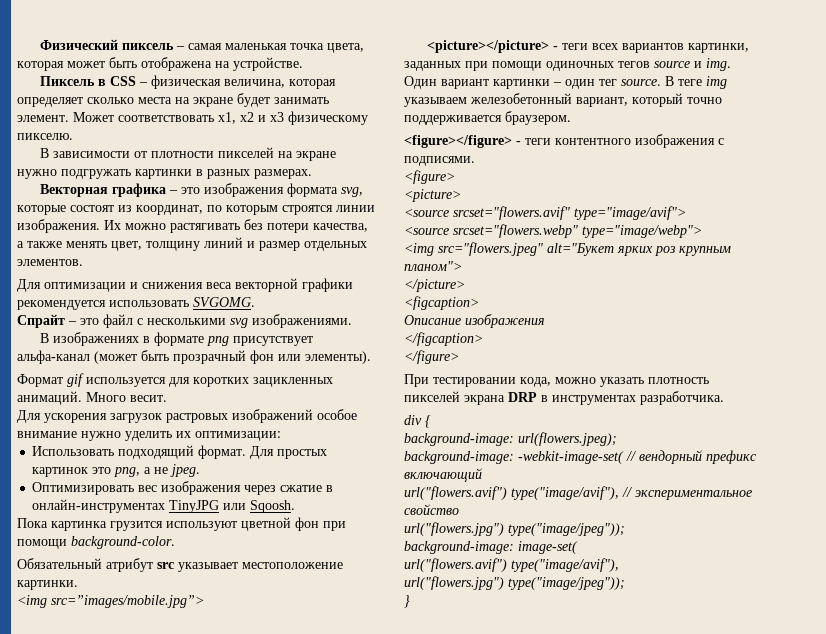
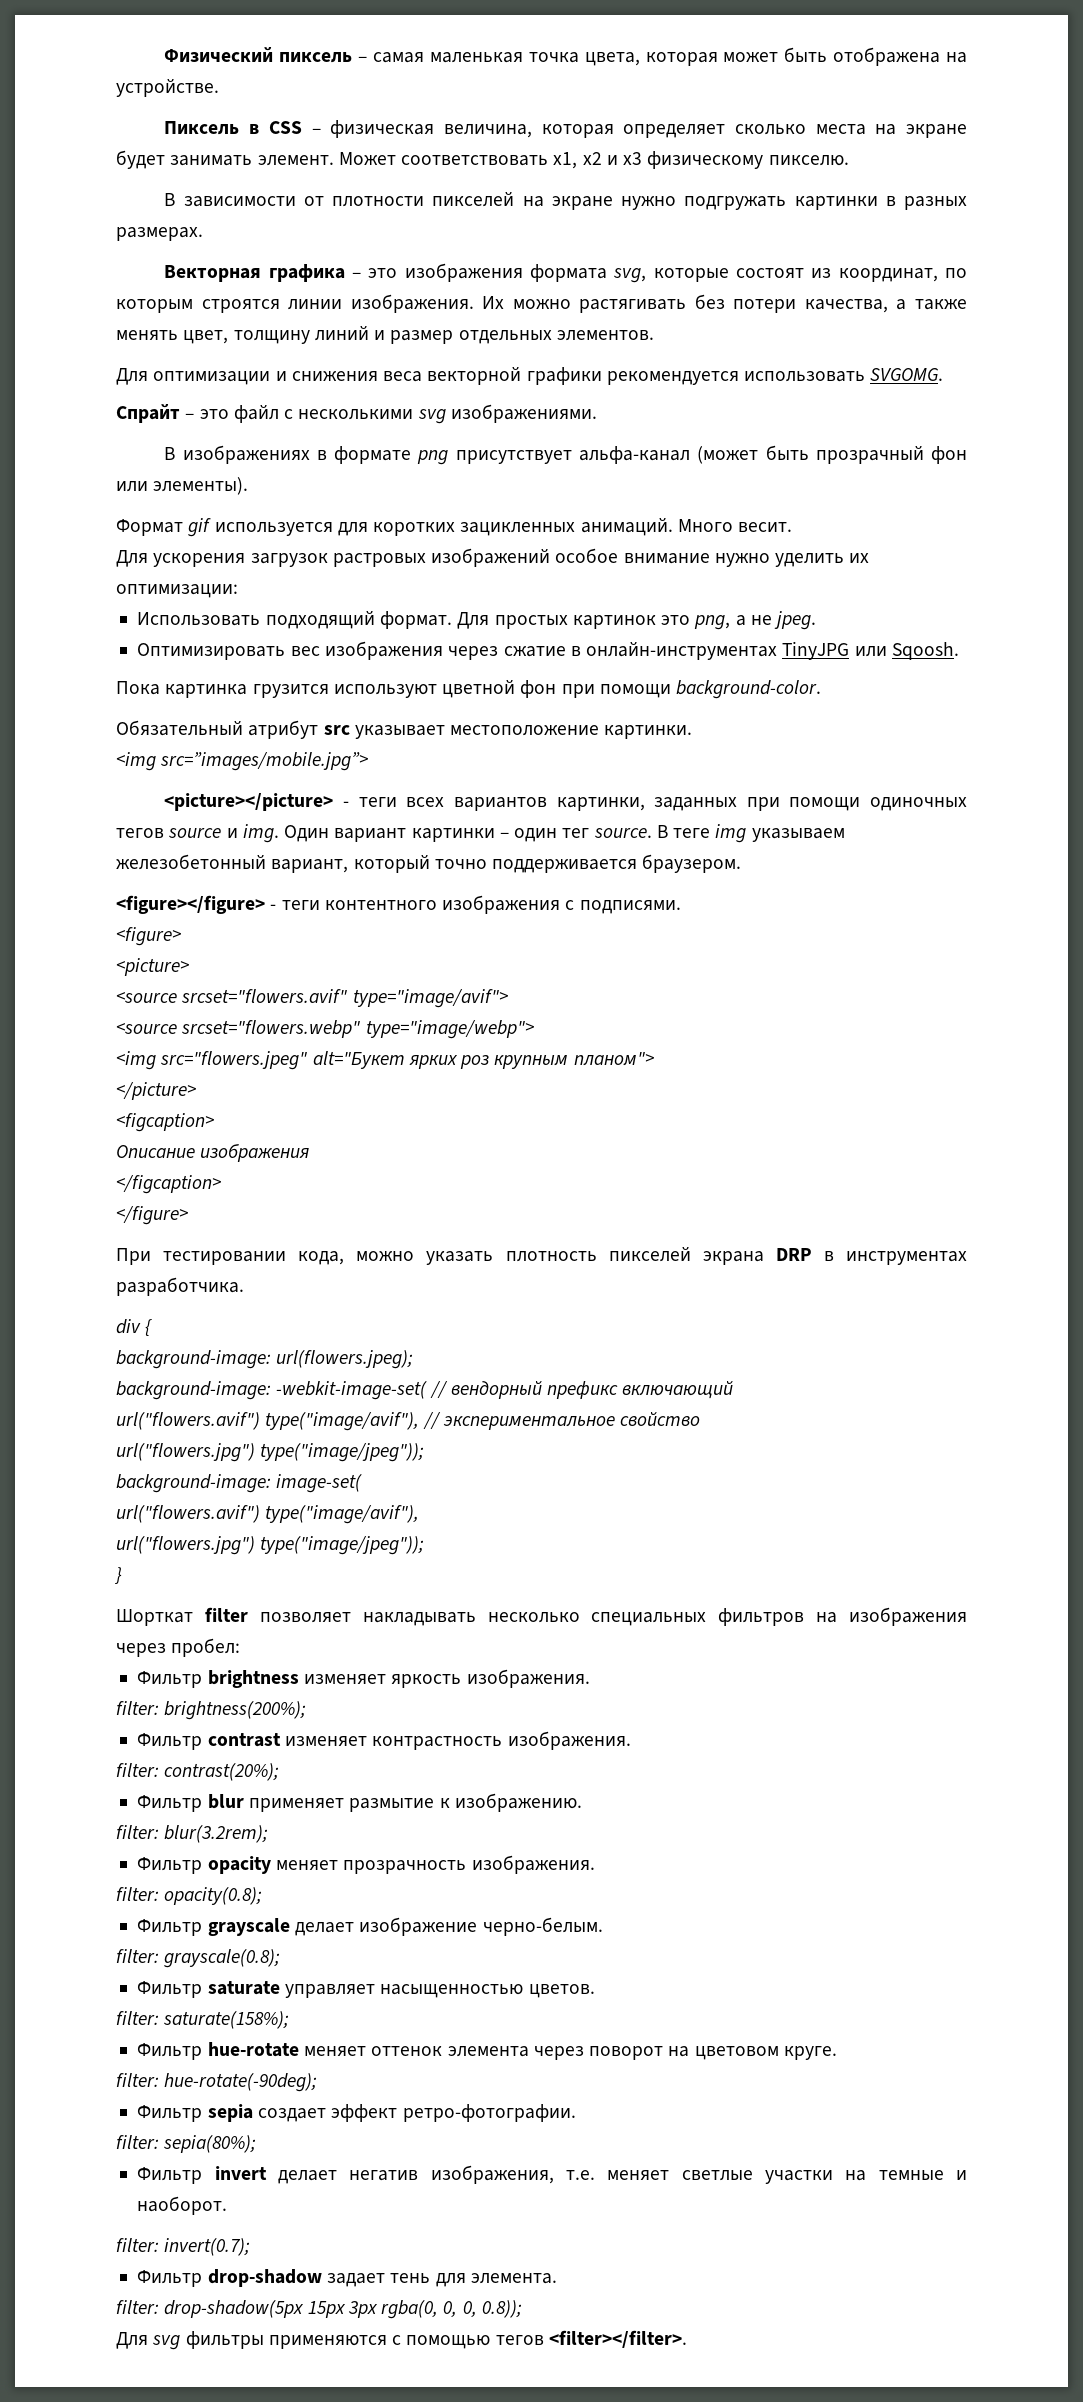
(410, 601) none -> [116,1607,967,1626] [116,1638,241,1657] [137,1669,590,1688] [116,1701,307,1720] [137,1731,631,1750] [116,1763,280,1781] [137,1793,582,1812] [116,1825,269,1843] [137,1855,595,1874] [116,1887,263,1905] [137,1917,603,1936] [116,1949,281,1968] [137,1981,595,1998] [116,2011,290,2029] [137,2042,837,2060] [116,2073,318,2092] [137,2104,576,2122] [116,2135,257,2153] [137,2165,968,2184] [137,2196,228,2215] [116,2238,251,2256] [137,2269,557,2287] [116,2300,522,2319] [116,2330,687,2350] // Шорткат filter позволяет накладывать несколько специальных фильтров на изображения через пробел: // Фильтр brightness изменяет яркость изображения. // filter: brightness(200%); // Фильтр contrast изменяет контрастность изображения. // filter: contrast(20%); // Фильтр blur применяет размытие к изображению. // filter: blur(3.2rem); // Фильтр opacity меняет прозрачность изображения. // filter: opacity(0.8); // Фильтр grayscale делает изображение черно-белым. // filter: grayscale(0.8); // Фильтр saturate управляет насыщенностью цветов. // filter: saturate(158%); // Фильтр hue-rotate меняет оттенок элемента через поворот на цветовом круге. // filter: hue-rotate(-90deg); // Фильтр sepia создает эффект ретро-фотографии. // filter: sepia(80%); // Фильтр invert делает негатив изображения, т.е. меняет светлые участки на темные и наоборот. // filter: invert(0.7); // Фильтр drop-shadow задает тень для элемента. // filter: drop-shadow(5px 15px 3px rgba(0, 0, 0, 0.8)); // Для svg фильтры применяются с помощью тегов <filter></filter>.

